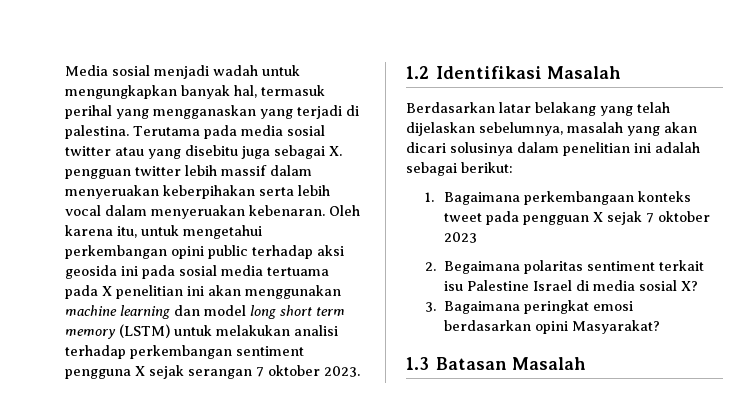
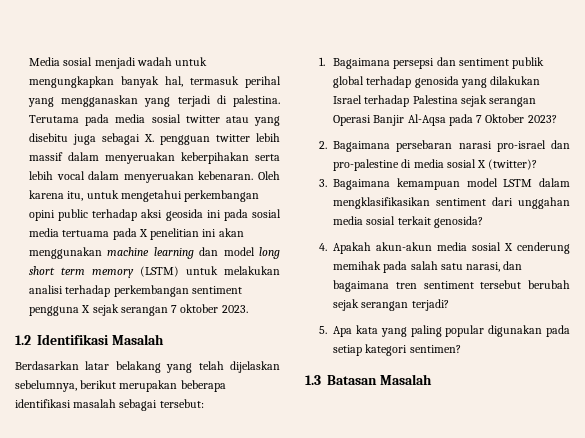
[567,122,697,136] [406,142,700,156] [406,162,513,176] [425,191,692,205] [444,211,711,225] [444,232,478,243] [425,260,705,274] [444,280,573,291] masalah yang akan dicari solusinya dalam penelitian ini adalah sebagai berikut: // 1. Bagaimana perkembangaan konteks tweet pada pengguan X sejak 7 oktober 2023 // 2. Begaimana polaritas sentiment terkait isu Palestine Israel -> [80,380,226,392] [15,399,204,411] [319,57,545,69] [333,76,541,88] [333,95,537,107] [333,114,557,126] [319,140,570,152] [333,159,400,171] berikut merupakan beberapa identifikasi masalah sebagai tersebut: // 1. Bagaimana persepsi dan sentiment publik global terhadap genosida yang dilakukan Israel terhadap Palestina sejak serangan Operasi Banjir Al-Aqsa pada 7 Oktober 2023? // 2. Bagaimana persebaran narasi pro-israel dan pro-palestine
[681,281,699,291] X? -> [477,159,538,170] X (twitter)?
[524,300,634,314] [444,320,661,334] peringkat emosi berdasarkan opini Masyarakat? -> [396,178,570,190] [333,197,570,209] [333,216,483,228] [319,242,570,254] [333,261,523,273] [333,280,570,292] [333,299,449,311] [319,325,570,337] [333,344,461,356] kemampuan model LSTM dalam mengklasifikasikan sentiment dari unggahan media sosial terkait genosida? // 4. Apakah akun-akun media sosial X cenderung memihak pada salah satu narasi, dan bagaimana tren sentiment tersebut berubah sejak serangan terjadi? // 5. Apa kata yang paling popular digunakan pada setiap kategori sentimen?

